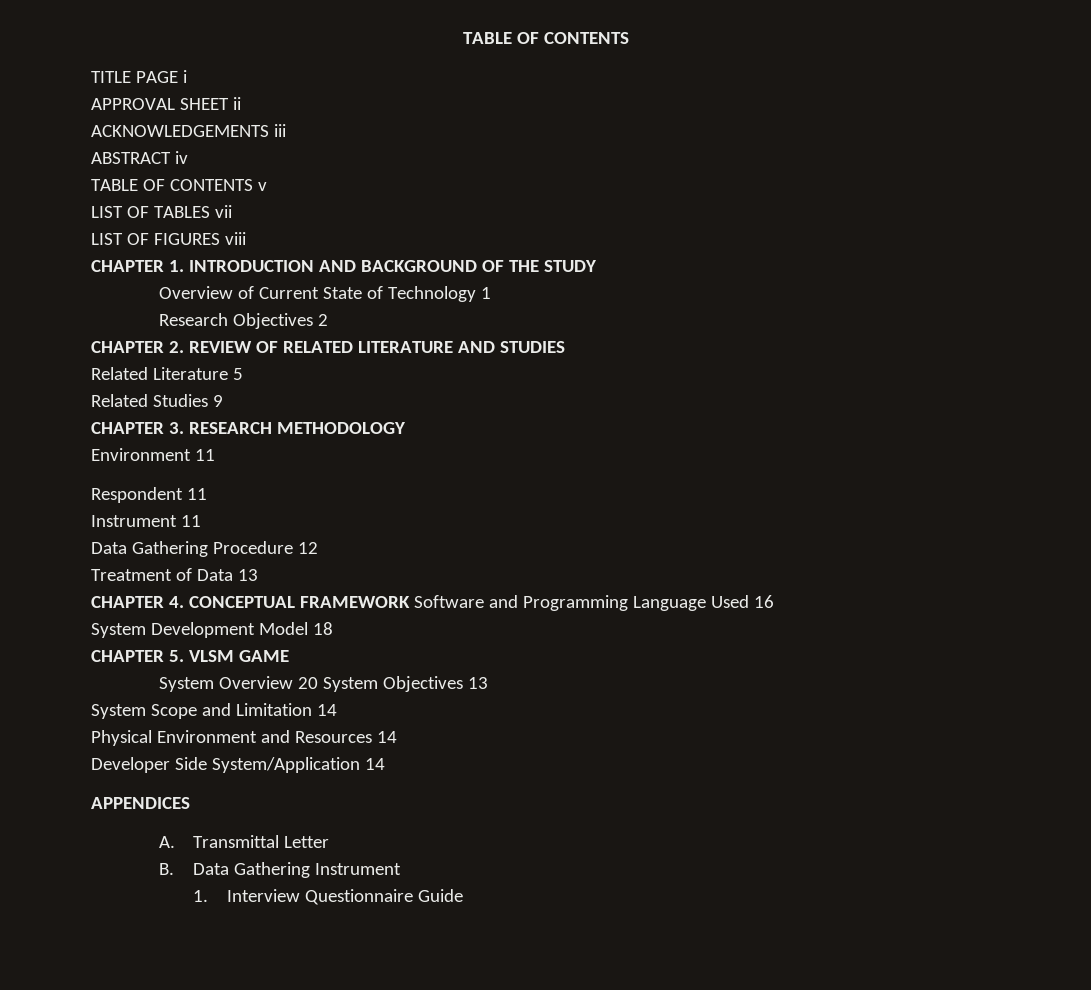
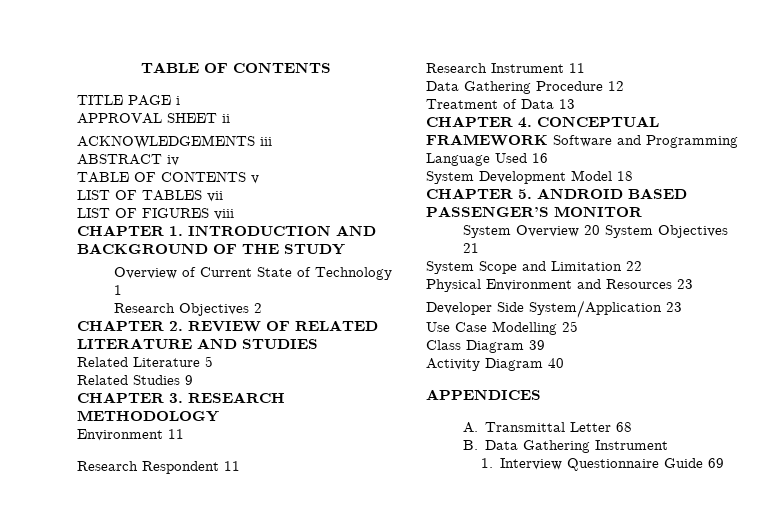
(215, 455) none -> [77,461,138,471] Research
(207, 494) none -> [426,63,487,73] Research
[188,650,289,662] VLSM GAME -> [537,188,687,199] [426,206,642,217] ANDROID BASED PASSENGER’S MONITOR
[468,677,489,689] 13 -> [462,243,479,253] 21
[316,704,337,716] 14 -> [626,261,642,271] 22
[376,731,397,743] 14 -> [677,279,693,289] 23
[364,758,385,770] 14 -> [666,302,682,312] [426,321,578,335] [426,340,545,353] [426,358,564,371] 23 // Use Case Modelling 25 // Class Diagram 39 // Activity Diagram 40
(330, 842) none -> [615,422,632,432] 68
(464, 895) none -> [708,458,725,468] 69

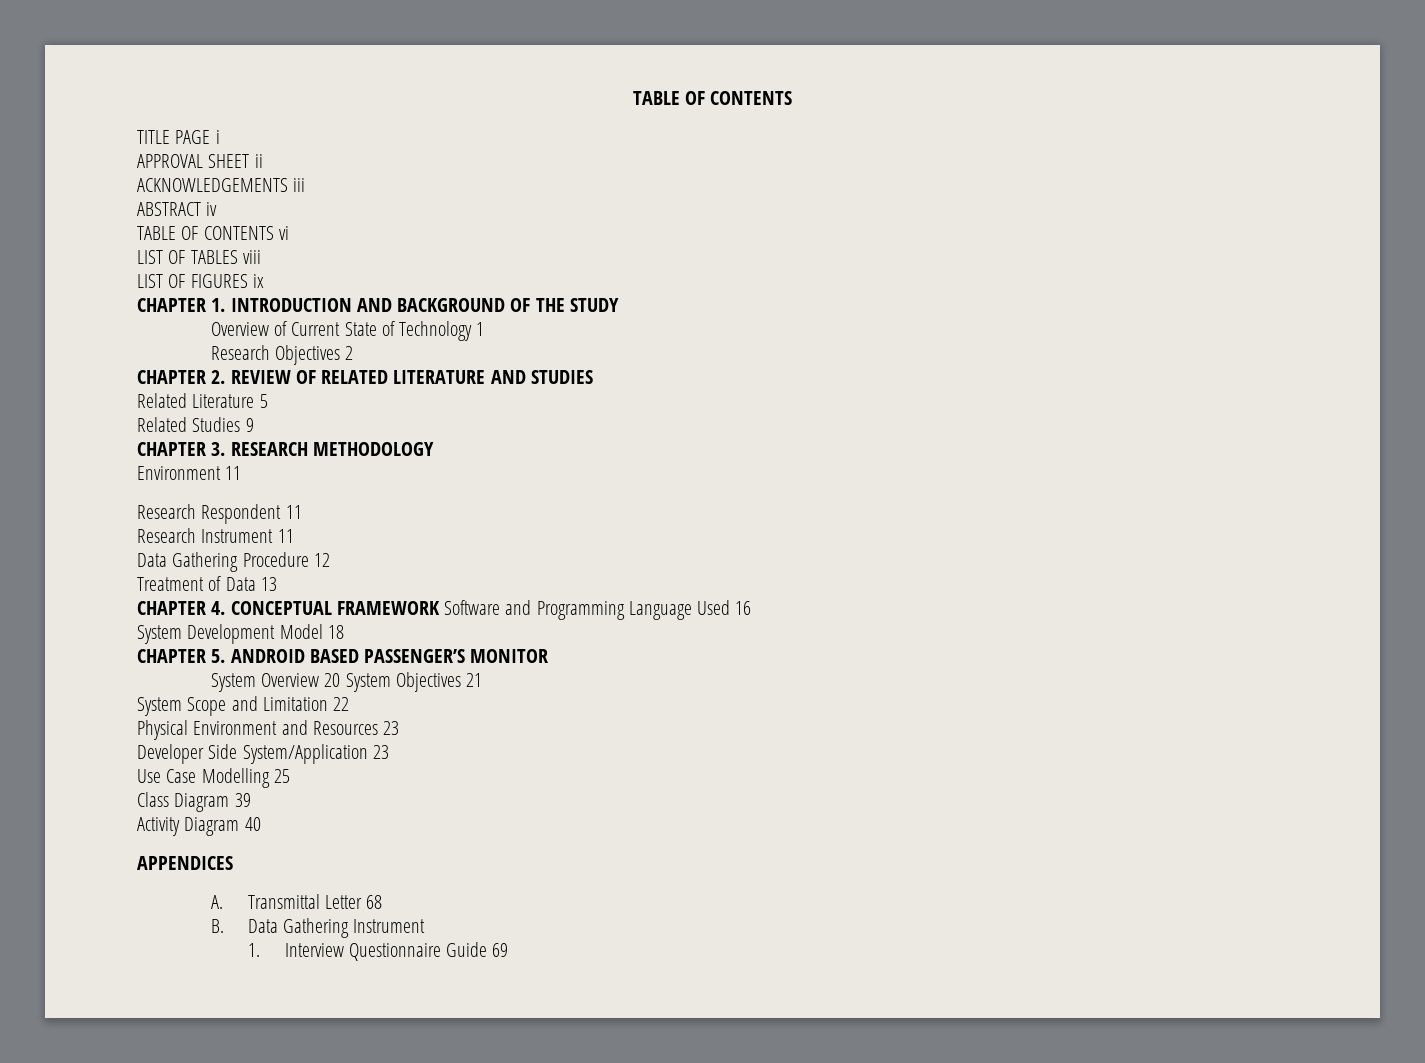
[251,175,259,184] v -> [278,226,289,240] vi
[207,191,223,202] vii -> [242,250,261,264] viii
[214,209,234,220] viii -> [252,274,264,288] ix

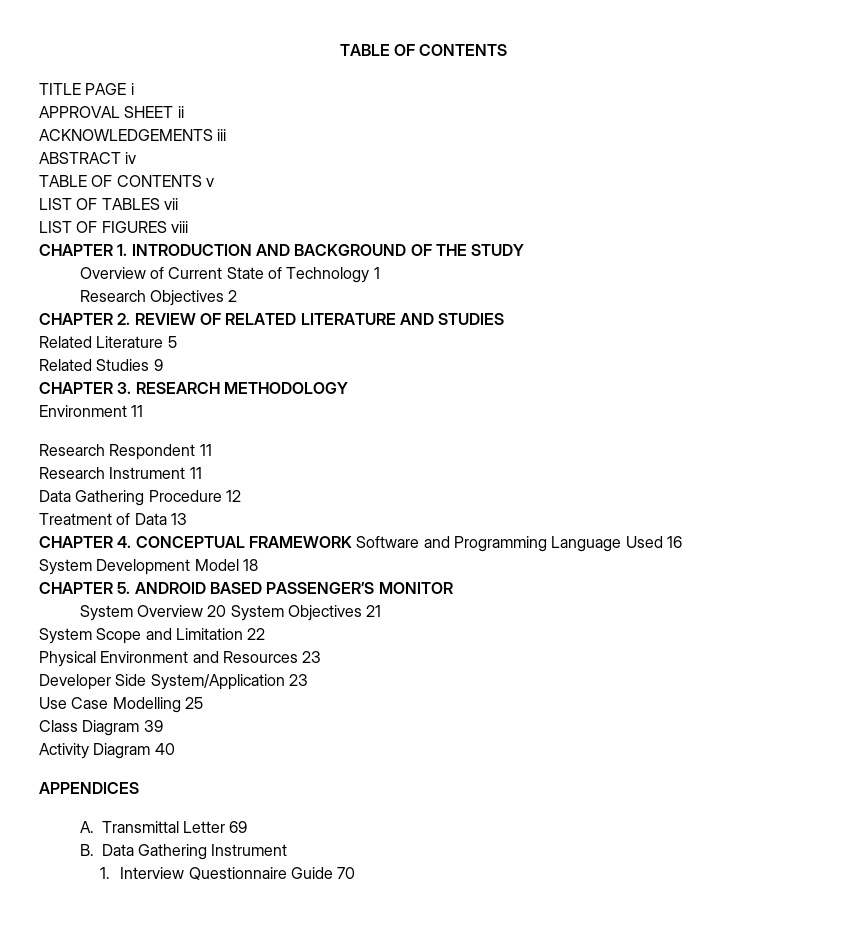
[278,226,289,240] vi -> [205,178,214,187] v
[242,250,261,264] viii -> [163,198,178,210] vii
[252,274,264,288] ix -> [170,221,188,233] viii
[366,895,383,909] 68 -> [229,821,248,833] 69
[492,943,509,957] 69 -> [337,867,356,879] 70

